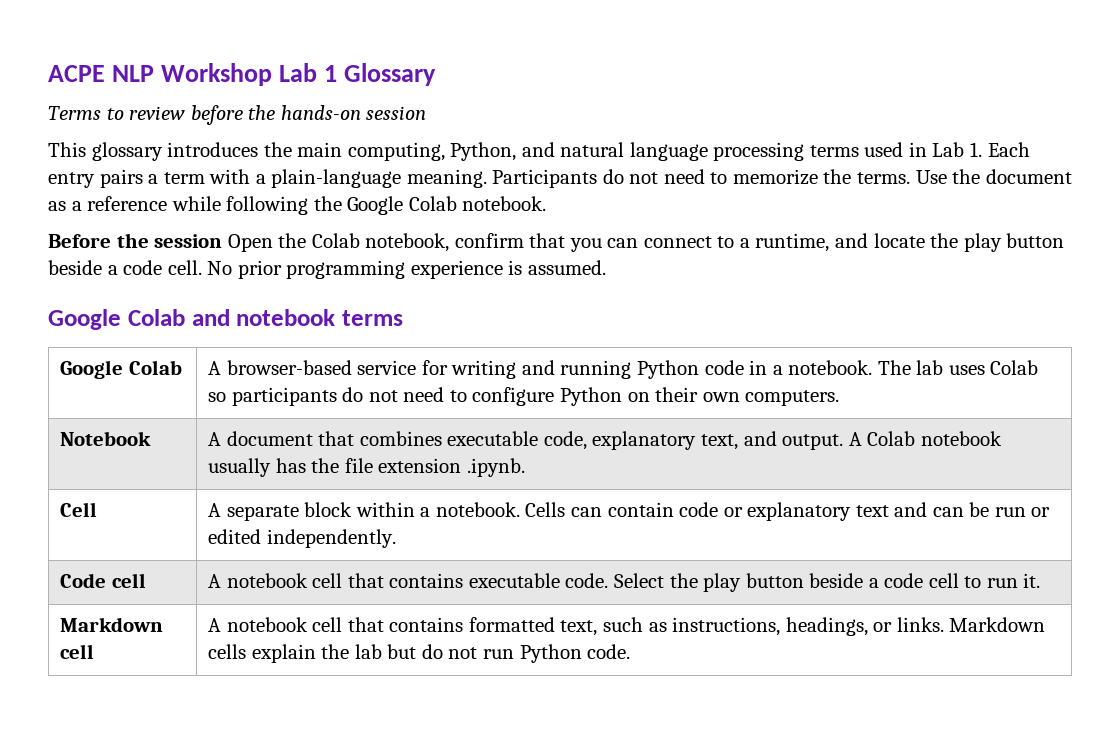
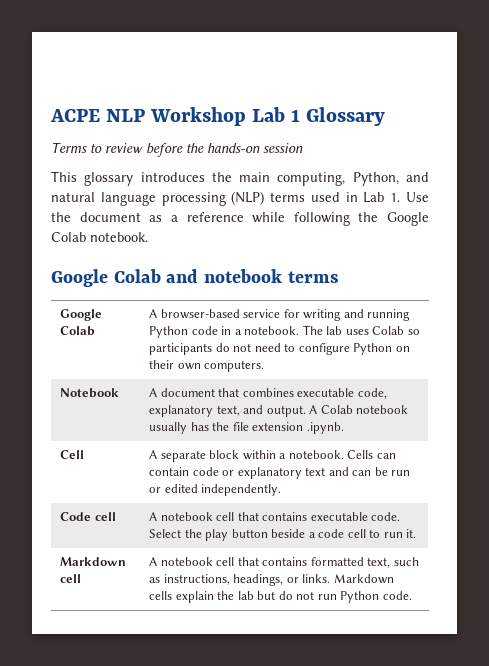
(805, 151) none -> [231,191,265,205] (NLP)
[987,142,1030,157] [48,169,911,188] Each entry pairs a term with a plain-language meaning. Participants do not need to memorize the terms. -> (401, 197) none
[48,233,1065,252] [48,260,606,279] // Before the session Open the Colab notebook, confirm that you can connect to a runtime, and locate the play button beside a code cell. No prior programming experience is assumed. -> (148, 237) none

